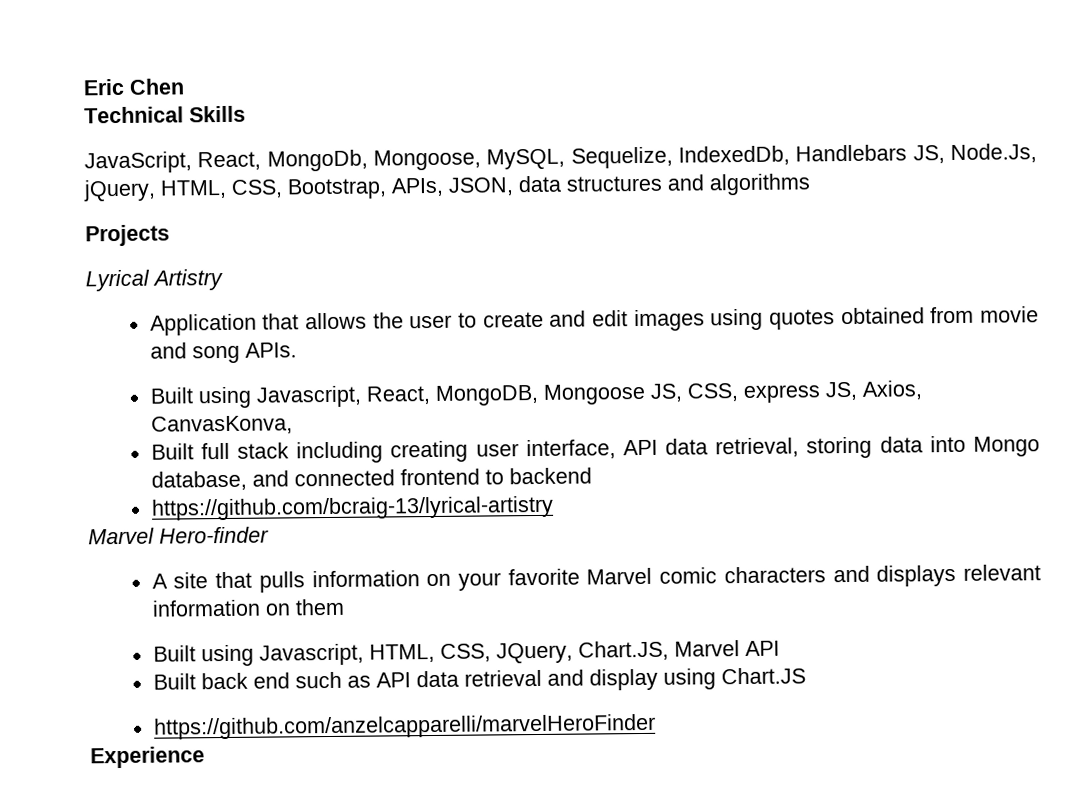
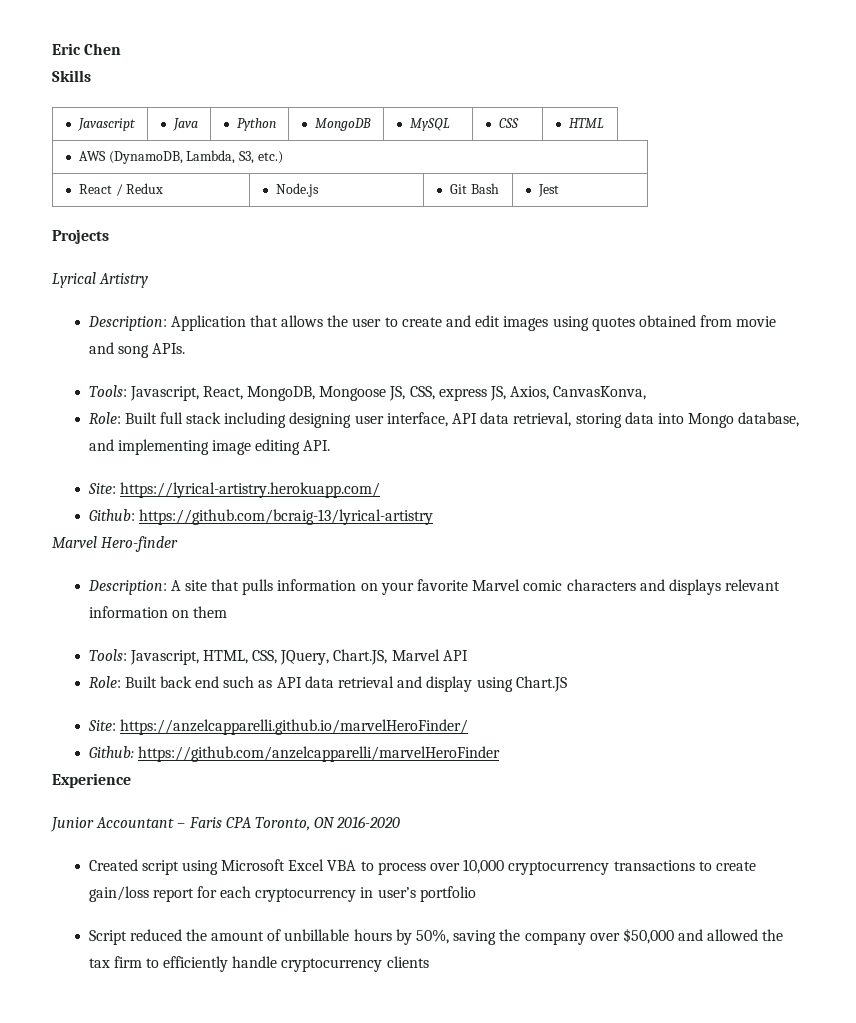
[84,106,184,124] Technical -> (122, 49) none
[84,143,1037,174] [83,173,811,202] // JavaScript, React, MongoDb, Mongoose, MySQL, Sequelize, IndexedDb, Handlebars JS, Node.Js, jQuery, HTML, CSS, Bootstrap, APIs, JSON, data structures and algorithms -> [77,118,136,131] [172,118,198,131] [236,118,276,131] [314,118,371,131] [409,118,450,131] [498,118,519,128] [568,118,604,128] [78,150,283,164] [78,183,164,196] [275,183,319,197] [449,183,499,194] [537,184,559,197] // Javascript | Java | Python | MongoDB | MySQL | CSS | HTML // AWS (DynamoDB, Lambda, S3, etc.) // React / Redux | Node.js | Git Bash | Jest
(223, 280) none -> [87,316,167,331] Description:
[149,386,252,409] Built using -> [88,385,127,397] Tools:
(293, 425) none -> [88,412,121,424] Role:
[390,440,469,463] creating -> [289,412,352,428] designing
[293,467,592,487] connected frontend to backend // -> [117,439,331,455] [87,482,380,498] [88,509,135,521] implementing image editing API. // Site: https://lyrical-artistry.herokuapp.com/ // Github:
(269, 535) none -> [87,580,167,595] Description:
[152,644,254,667] Built using -> [88,649,127,661] Tools:
(780, 648) none -> [88,676,121,688] Role:
(806, 676) none -> [87,719,468,735] [88,746,134,758] Site: https://anzelcapparelli.github.io/marvelHeroFinder/ // Github:
(205, 757) none -> [50,816,401,832] [88,859,756,875] [88,886,476,902] [88,928,784,945] [88,956,429,972] // Junior Accountant – Faris CPA Toronto, ON 2016-2020 // Created script using Microsoft Excel VBA to process over 10,000 cryptocurrency transactions to create gain/loss report for each cryptocurrency in user’s portfolio // Script reduced the amount of unbillable hours by 50%, saving the company over $50,000 and allowed the tax firm to efficiently handle cryptocurrency clients

